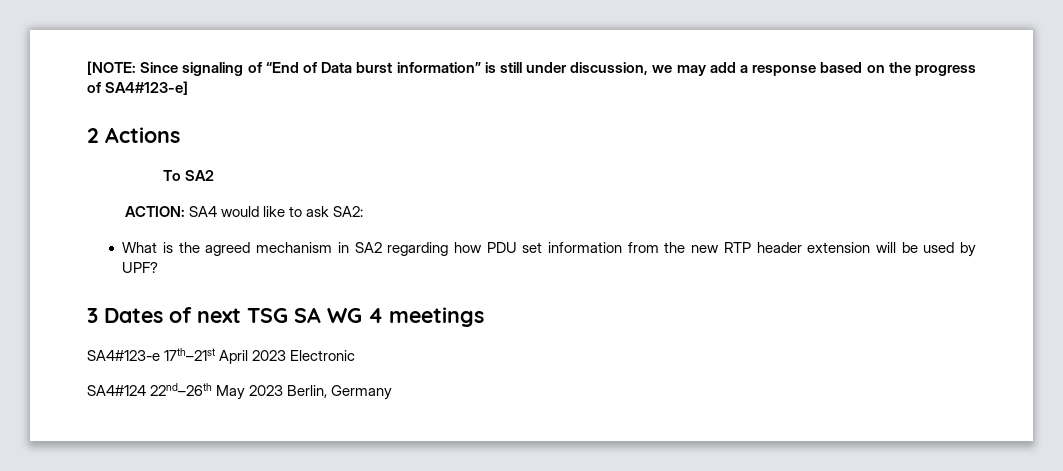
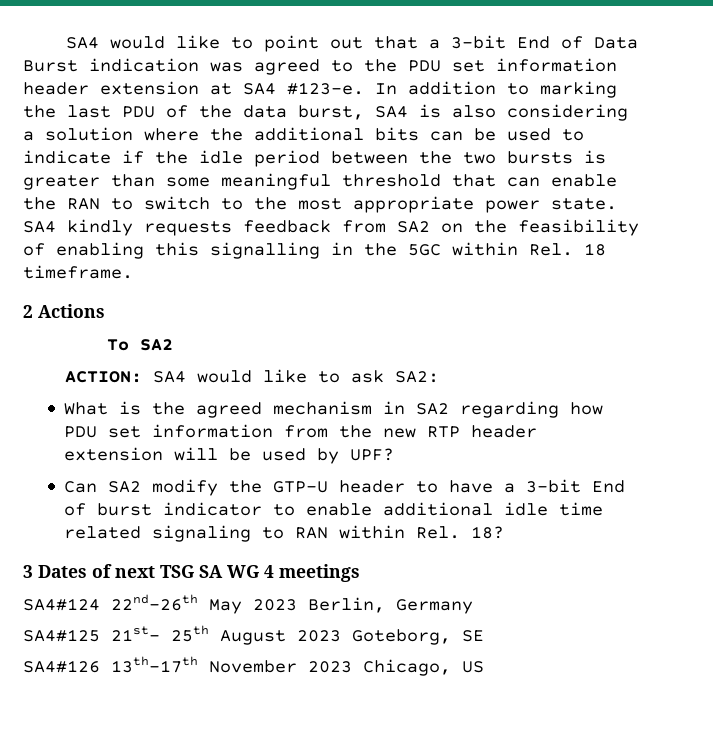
[87,61,976,76] [87,81,189,95] [NOTE: Since signaling of “End of Data burst information” is still under discussion, we may add a response based on the progress of SA4#123-e] -> [66,35,639,52] [23,58,617,75] [23,81,617,98] [23,104,628,121] [23,127,584,141] [23,150,606,167] [23,173,617,190] [23,196,617,213] [23,219,639,236] [23,242,606,259] [23,265,133,279] SA4 would like to point out that a 3-bit End of Data Burst indication was agreed to the PDU set information header extension at SA4 #123-e. In addition to marking the last PDU of the data burst, SA4 is also considering a solution where the additional bits can be used to indicate if the idle period between the two bursts is greater than some meaningful threshold that can enable the RAN to switch to the most appropriate power state. SA4 kindly requests feedback from SA2 on the feasibility of enabling this signalling in the 5GC within Rel. 18 timeframe.
(159, 267) none -> [64,479,626,496] [64,502,604,516] [64,525,505,542] // Can SA2 modify the GTP-U header to have a 3-bit End of burst indicator to enable additional idle time related signaling to RAN within Rel. 18?
[87,348,356,364] // SA4#123-e 17th–21st April 2023 Electronic -> (360, 573) none
(393, 392) none -> [23,625,484,645] [23,656,484,676] // SA4#125 21st- 25th August 2023 Goteborg, SE // SA4#126 13th-17th November 2023 Chicago, US

